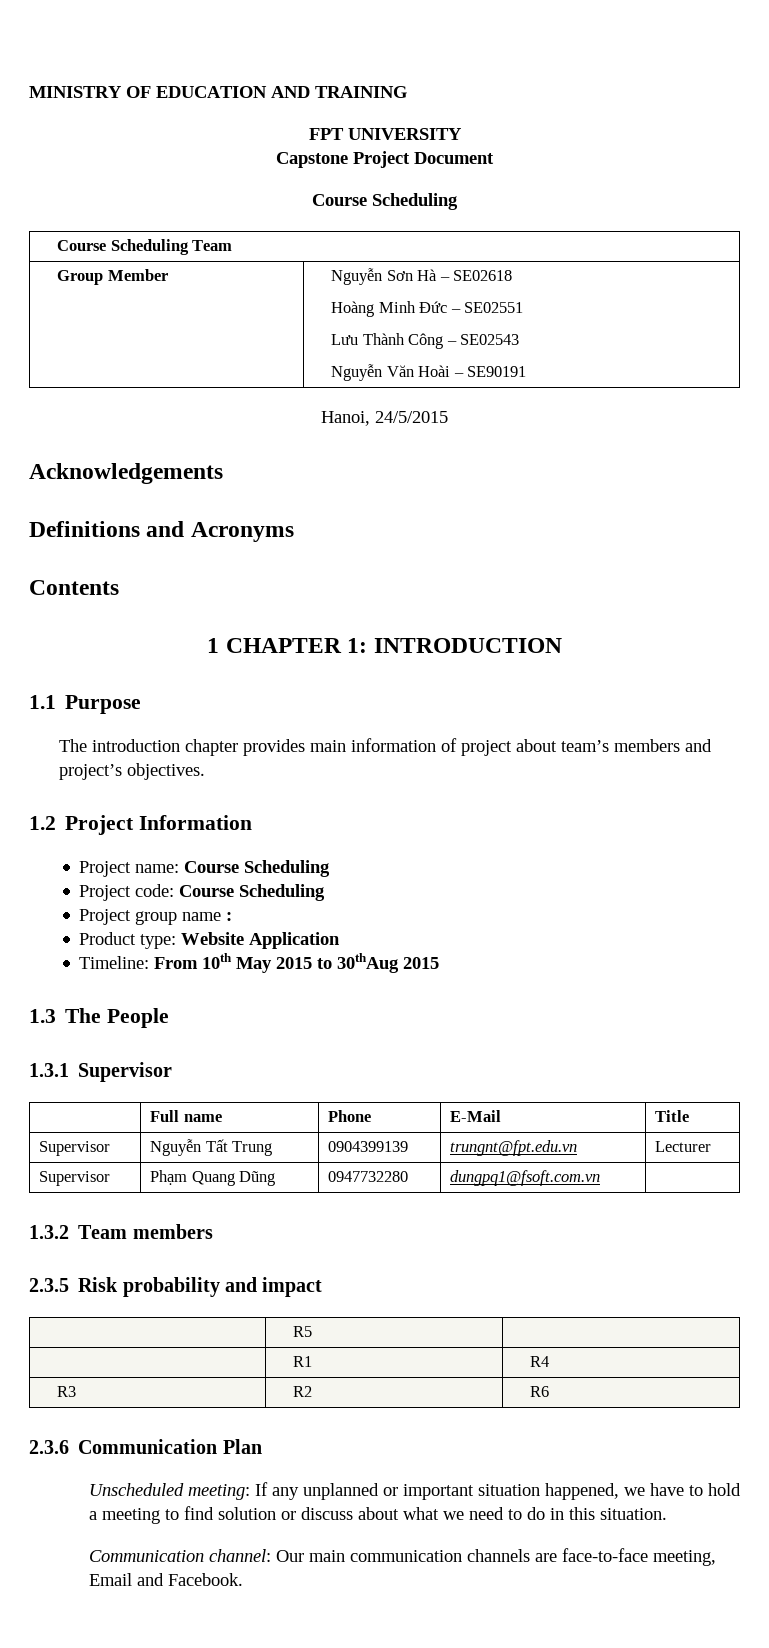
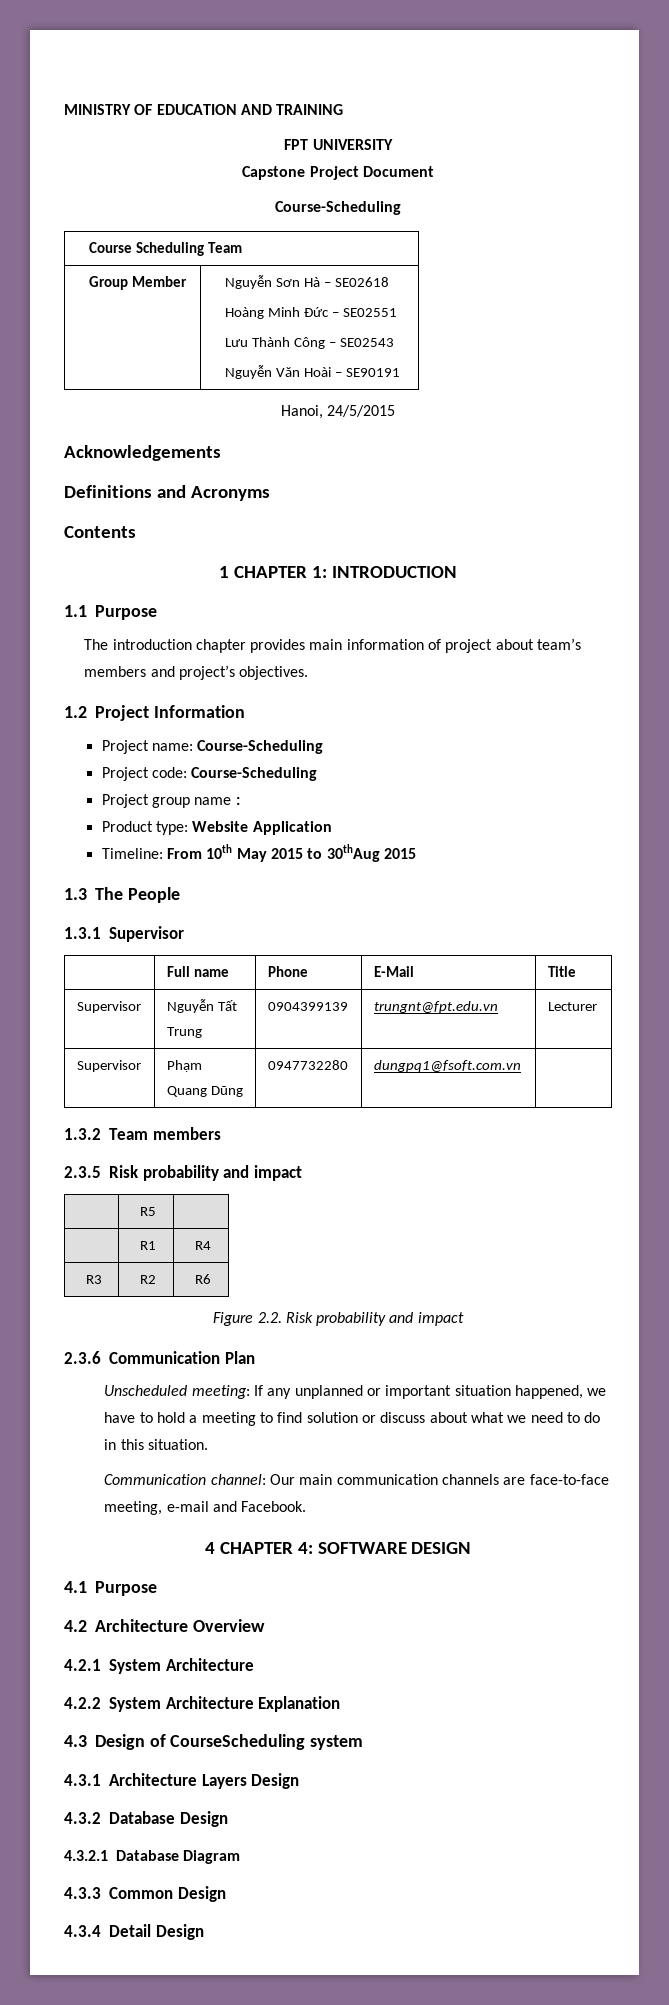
[312,193,458,210] Course Scheduling -> [275,201,401,215] Course-Scheduling
[184,860,331,877] Course Scheduling -> [197,740,324,754] Course-Scheduling
[179,884,326,901] Course Scheduling -> [191,767,318,781] Course-Scheduling
(550, 1391) none -> [213,1312,464,1326] // Figure 2.2. Risk probability and impact
[88,1573,132,1586] Email -> [166,1501,209,1512] e-mail
(243, 1579) none -> [204,1542,472,1554] [64,1581,157,1596] [64,1619,265,1632] [64,1658,254,1674] [64,1696,341,1712] [64,1734,364,1750] [64,1773,300,1789] [64,1811,228,1827] [64,1850,241,1864] [64,1886,226,1902] [64,1924,204,1940] // 4 CHAPTER 4: SOFTWARE DESIGN // 4.1 Purpose // 4.2 Architecture Overview // 4.2.1 System Architecture // 4.2.2 System Architecture Explanation // 4.3 Design of CourseScheduling system // 4.3.1 Architecture Layers Design // 4.3.2 Database Design // 4.3.2.1 Database Diagram // 4.3.3 Common Design // 4.3.4 Detail Design

